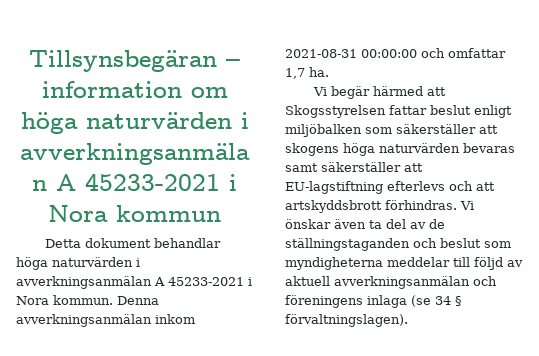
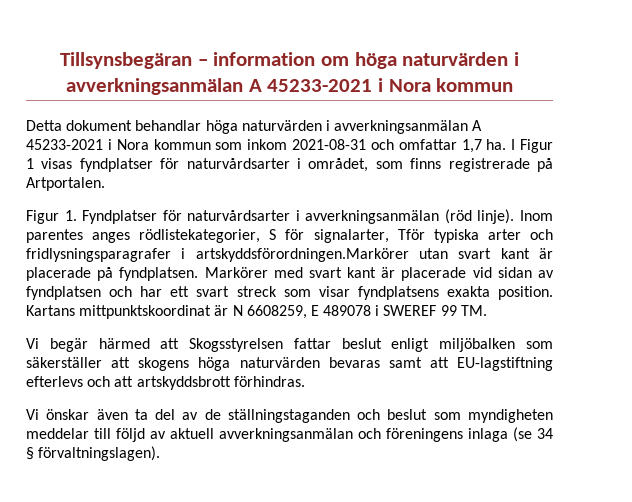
[53,295,159,305] [16,314,152,327] kommun. Denna avverkningsanmälan -> [153,139,243,150] kommun som
[361,49,417,58] 00:00:00 -> (366, 144) none
(329, 72) none -> [511,139,553,153] [26,158,553,172] [26,177,105,191] [26,209,553,224] [26,229,553,243] [26,248,553,262] [26,267,554,281] [26,286,553,300] [26,305,487,319] I Figur 1 visas fyndplatser för naturvårdsarter i området, som finns registrerade på Artportalen. // Figur 1. Fyndplatser för naturvårdsarter i avverkningsanmälan (röd linje). Inom parentes anges rödlistekategorier, S för signalarter, Tför typiska arter och fridlysningsparagrafer i artskyddsförordningen.Markörer utan svart kant är placerade på fyndplatsen. Markörer med svart kant är placerade vid sidan av fyndplatsen och har ett svart streck som visar fyndplatsens exakta position. Kartans mittpunktskoordinat är N 6608259, E 489078 i SWEREF 99 TM.
[321,162,401,172] säkerställer -> (422, 362) none
(457, 205) none -> (305, 381) //
[285,257,383,270] myndigheterna -> [467,409,553,423] myndigheten

